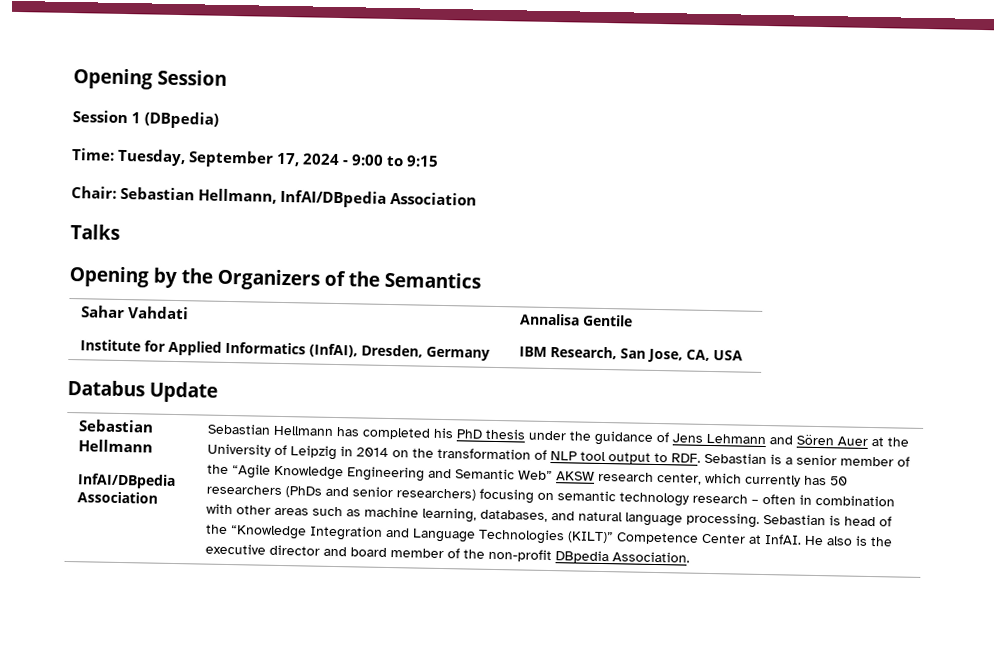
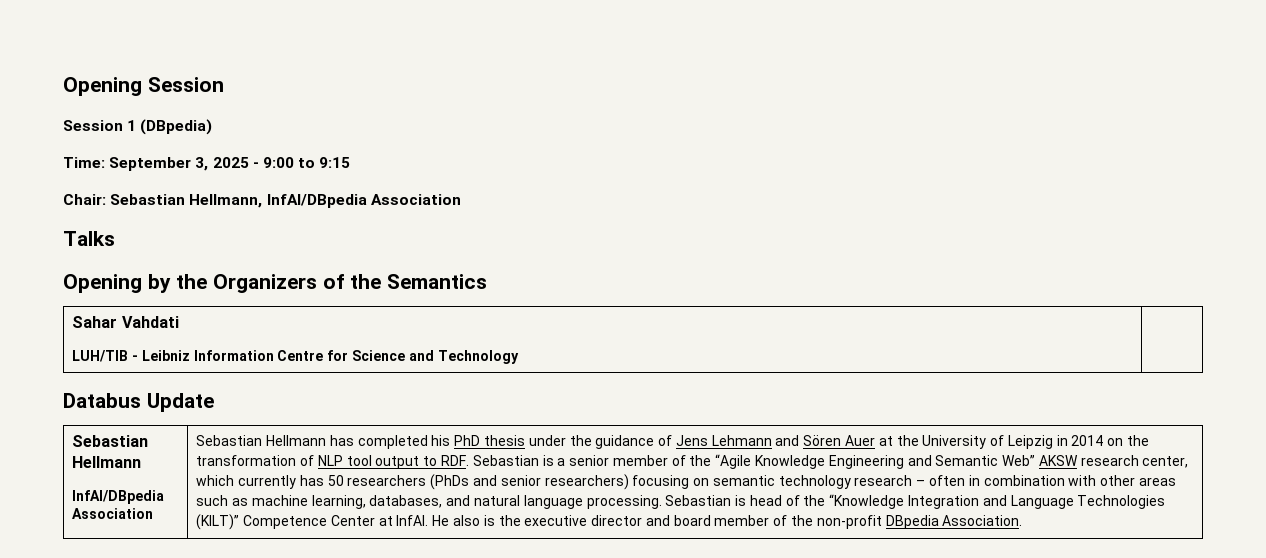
[117,148,341,168] Tuesday, September 17, 2024 -> [109,157,249,171] September 3, 2025
[80,339,491,361] [519,313,634,327] [519,346,744,363] Institute for Applied Informatics (InfAI), Dresden, Germany | Annalisa Gentile // IBM Research, San Jose, CA, USA -> [72,350,519,364] LUH/TIB - Leibniz Information Centre for Science and Technology |

